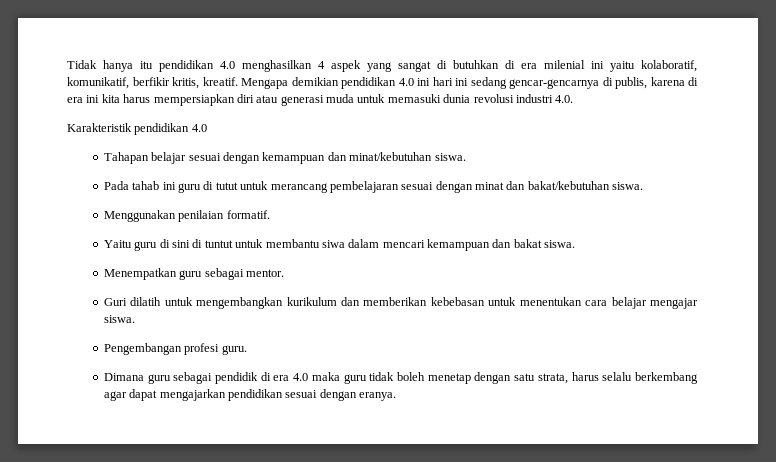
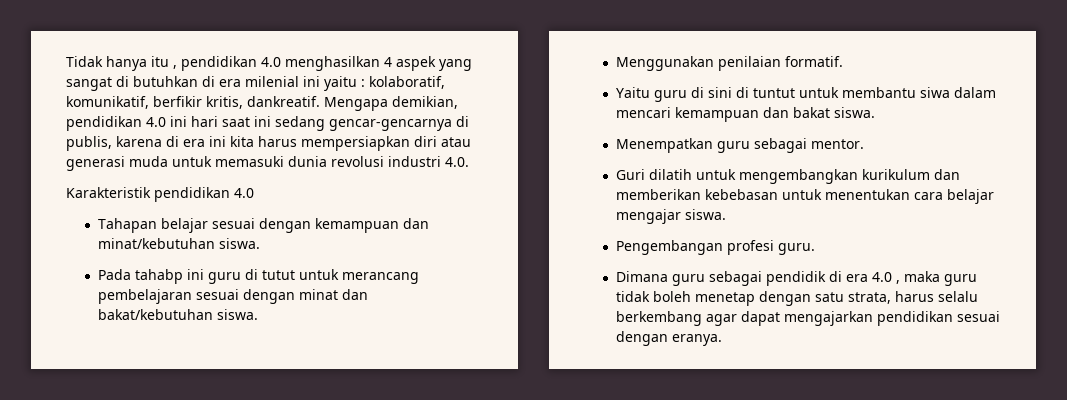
(153, 65) none -> [173,65,177,69] ,
(635, 66) none -> [361,79,365,87] :
[202,77,339,89] kreatif. Mengapa demikian -> [247,96,458,111] dankreatif. Mengapa demikian,
(453, 81) none -> [222,117,250,127] saat
[132,181,160,190] tahab -> [135,269,184,284] tahabp
(309, 377) none -> [896,280,901,284] ,

